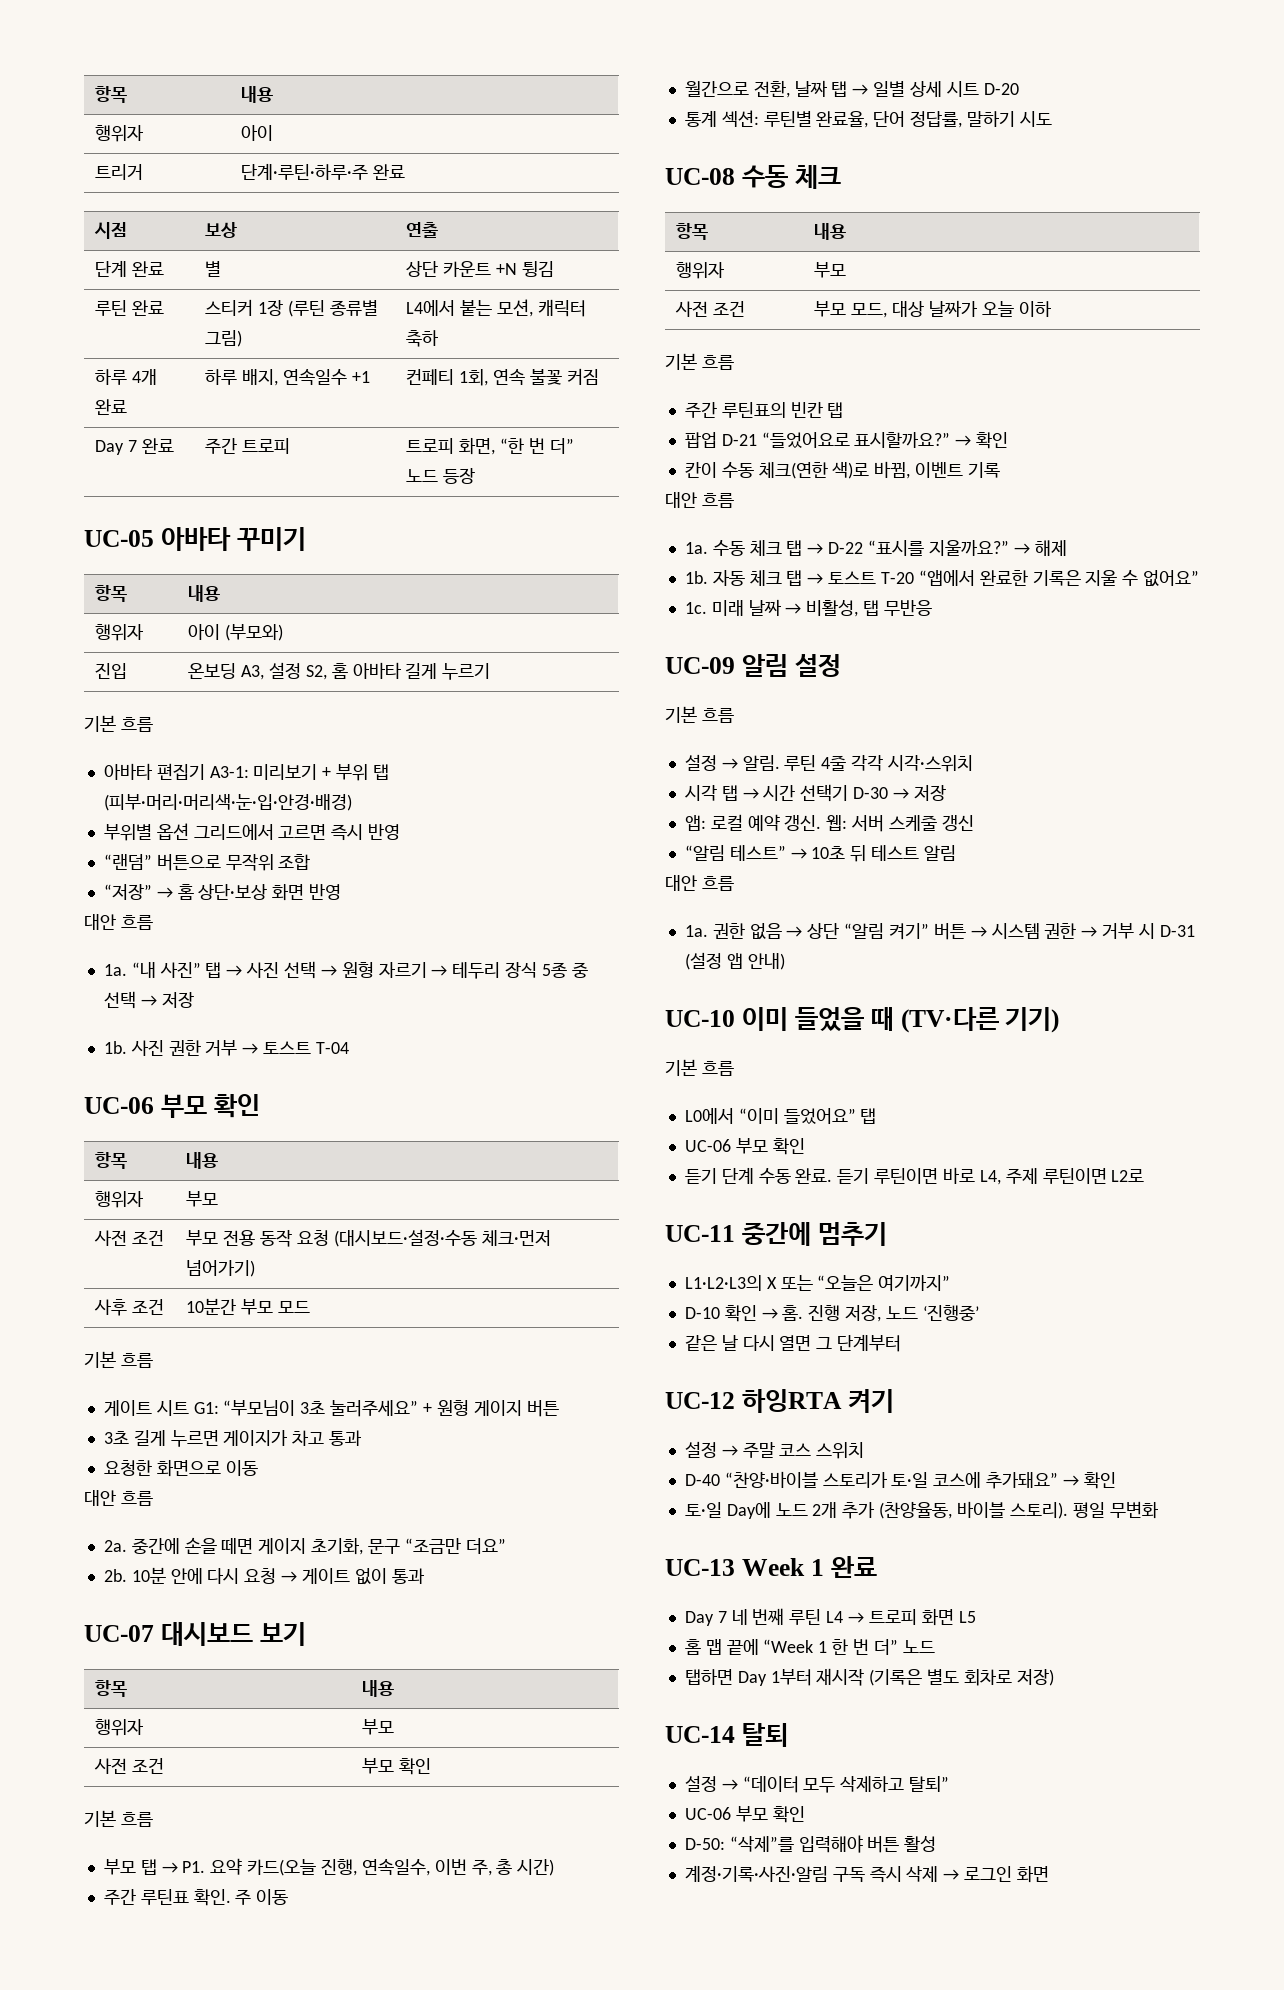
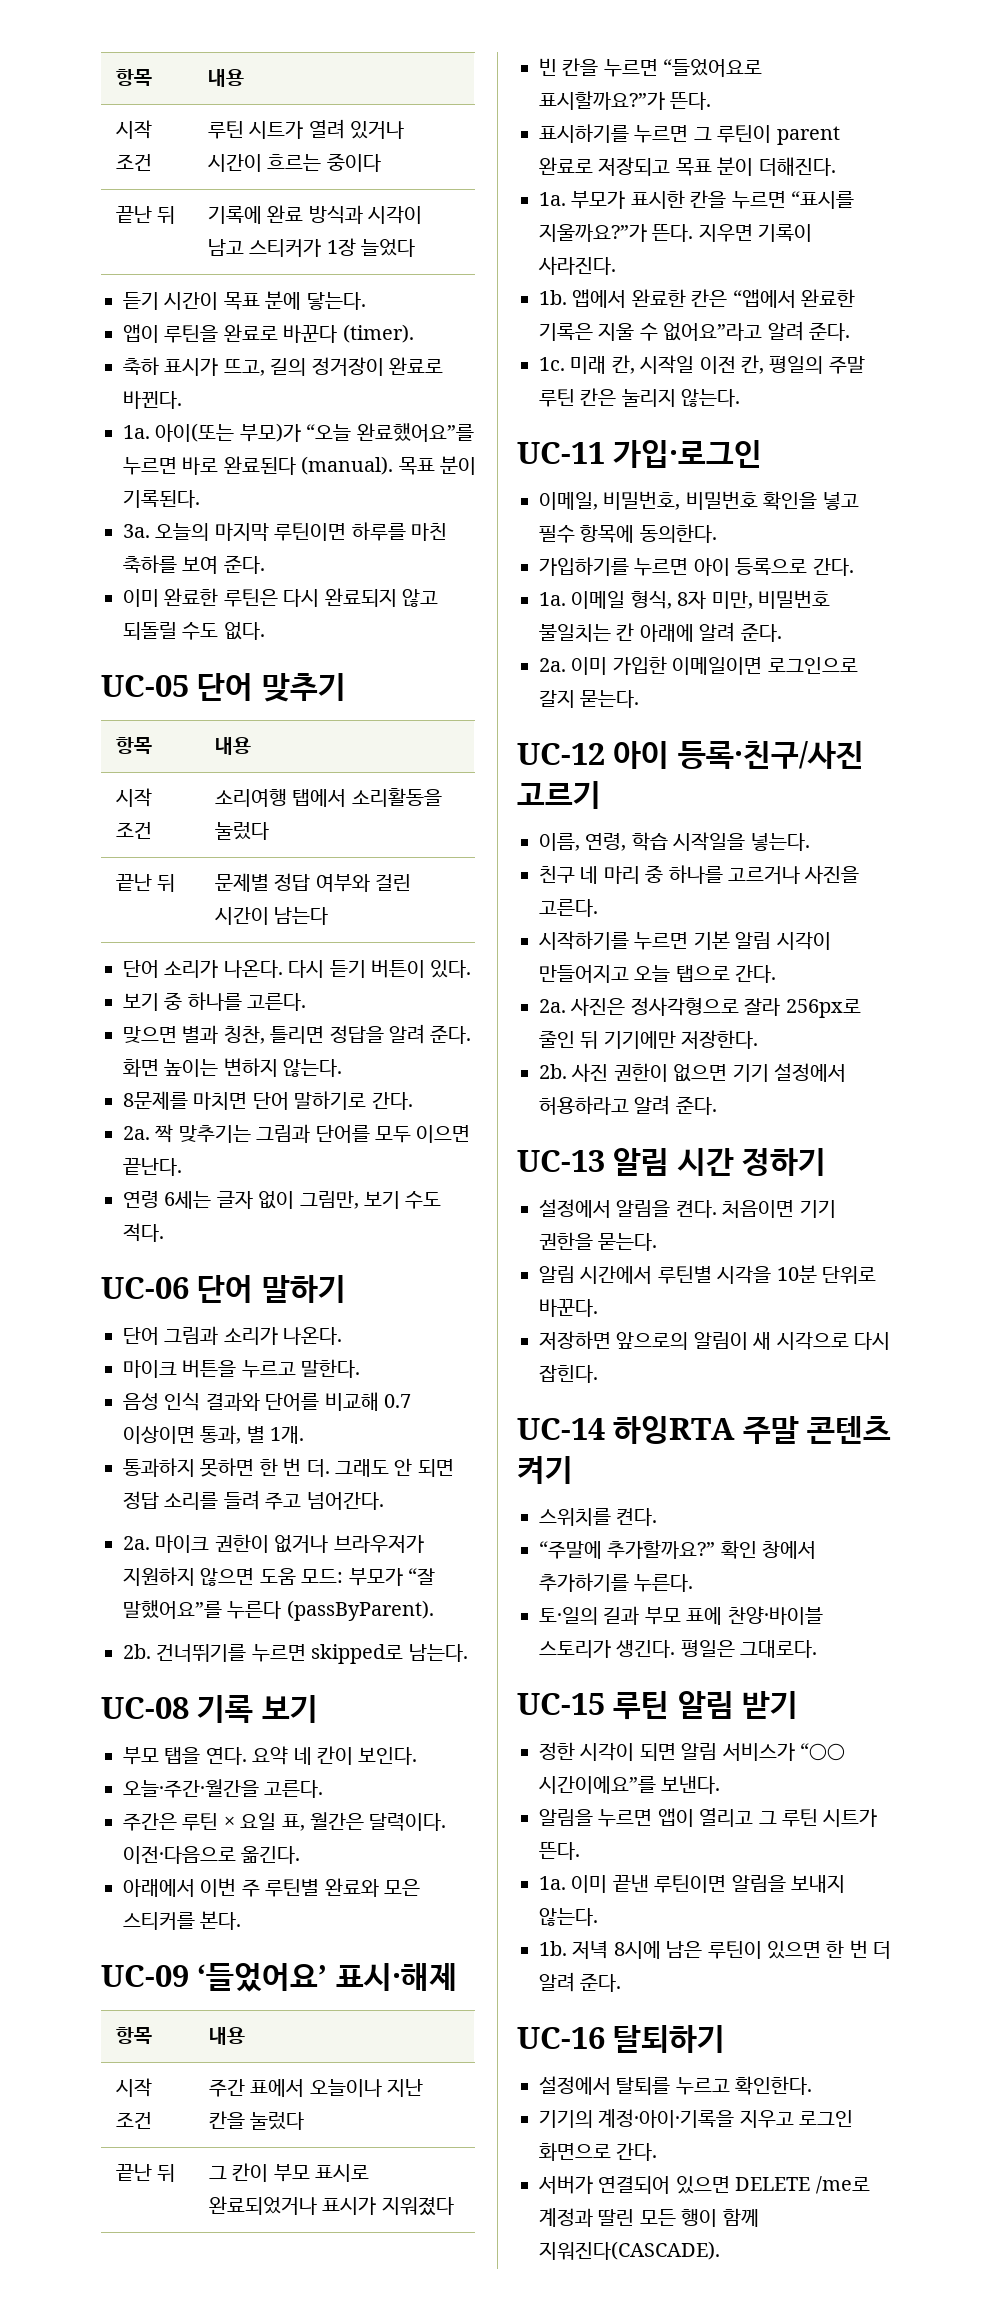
[95,86,128,103] [241,86,274,103] [95,125,145,142] [241,125,274,141] [95,164,144,180] [241,163,406,180] [94,222,128,239] [205,222,238,238] [406,222,439,238] [95,260,165,277] [205,261,222,277] [406,261,554,277] [95,300,165,316] [205,299,378,317] [205,330,243,347] [406,299,586,317] [406,330,439,347] [95,369,158,385] [95,399,128,415] [205,369,370,386] [406,368,599,386] [95,438,174,455] [205,438,291,454] [406,437,574,455] [406,468,476,484] 항목 | 내용 // 행위자 | 아이 // 트리거 | 단계·루틴·하루·주 완료 // 시점 | 보상 | 연출 // 단계 완료 | 별 | 상단 카운트 +N 튕김 // 루틴 완료 | 스티커 1장 (루틴 종류별 그림) | L4에서 붙는 모션, 캐릭터 축하 // 하루 4개 완료 | 하루 배지, 연속일수 +1 | 컨페티 1회, 연속 불꽃 커짐 // Day 7 완료 | 주간 트로피 | 트로피 화면, “한 번 더” 노드 등장 -> [116,69,153,86] [208,69,245,87] [116,120,153,139] [116,154,153,171] [208,119,405,139] [208,153,381,172] [116,206,176,224] [208,205,423,224] [208,238,416,257] [123,291,366,310] [123,324,414,343] [123,357,443,376] [123,391,182,409] [123,423,474,442] [123,456,476,475] [123,490,200,508] [123,522,447,541] [123,555,265,574] [123,588,438,607] [123,622,265,640] 항목 | 내용 // 시작 조건 | 루틴 시트가 열려 있거나 시간이 흐르는 중이다 // 끝난 뒤 | 기록에 완료 방식과 시각이 남고 스티커가 1장 늘었다 // 듣기 시간이 목표 분에 닿는다. // 앱이 루틴을 완료로 바꾼다 (timer). // 축하 표시가 뜨고, 길의 정거장이 완료로 바뀐다. // 1a. 아이(또는 부모)가 “오늘 완료했어요”를 누르면 바로 완료된다 (manual). 목표 분이 기록된다. // 3a. 오늘의 마지막 루틴이면 하루를 마친 축하를 보여 준다. // 이미 완료한 루틴은 다시 완료되지 않고 되돌릴 수도 없다.
[160,527,306,551] [95,585,128,602] [188,585,221,602] [95,624,145,641] [188,624,284,641] [95,663,128,679] [188,662,491,680] [84,715,153,732] [103,763,389,781] [103,794,352,811] [103,823,401,841] [103,853,311,871] [103,883,342,901] [84,914,153,930] [103,961,588,979] [103,991,194,1009] [103,1040,349,1056] [84,1094,260,1118] [95,1152,128,1169] [186,1152,219,1169] [95,1191,145,1208] [186,1191,219,1207] [94,1230,165,1246] [186,1229,551,1247] [186,1260,256,1277] [94,1299,165,1316] [186,1298,310,1315] [84,1351,153,1368] [103,1400,559,1417] [103,1430,363,1447] [103,1459,258,1477] [84,1490,153,1506] [103,1537,506,1555] [103,1567,425,1585] [84,1622,306,1646] [95,1680,128,1697] [362,1680,395,1697] [95,1719,145,1736] [362,1719,395,1735] [94,1758,165,1774] [362,1758,432,1775] [84,1810,153,1827] [103,1858,555,1876] [103,1889,289,1906] [684,80,1019,98] [684,110,1052,128] [665,165,841,189] [676,223,709,240] [814,223,847,240] [676,262,726,279] [814,262,847,278] [675,301,746,317] [814,300,1051,318] [665,353,734,370] [684,401,844,418] [684,432,1009,449] [684,461,1000,479] [665,492,734,508] [684,540,1067,556] [684,570,914,586] 아바타 꾸미기 // 항목 | 내용 // 행위자 | 아이 (부모와) // 진입 | 온보딩 A3, 설정 S2, 홈 아바타 길게 누르기 // 기본 흐름 // 아바타 편집기 A3-1: 미리보기 + 부위 탭 (피부·머리·머리색·눈·입·안경·배경) // 부위별 옵션 그리드에서 고르면 즉시 반영 // “랜덤” 버튼으로 무작위 조합 // “저장” → 홈 상단·보상 화면 반영 // 대안 흐름 // 1a. “내 사진” 탭 → 사진 선택 → 원형 자르기 → 테두리 장식 5종 중 선택 → 저장 // 1b. 사진 권한 거부 → 토스트 T-04 // UC-06 부모 확인 // 항목 | 내용 // 행위자 | 부모 // 사전 조건 | 부모 전용 동작 요청 (대시보드·설정·수동 체크·먼저 넘어가기) // 사후 조건 | 10분간 부모 모드 // 기본 흐름 // 게이트 시트 G1: “부모님이 3초 눌러주세요” + 원형 게이지 버튼 // 3초 길게 누르면 게이지가 차고 통과 // 요청한 화면으로 이동 // 대안 흐름 // 2a. 중간에 손을 떼면 게이지 초기화, 문구 “조금만 더요” // 2b. 10분 안에 다시 요청 → 게이트 없이 통과 // UC-07 대시보드 보기 // 항목 | 내용 // 행위자 | 부모 // 사전 조건 | 부모 확인 // 기본 흐름 // 부모 탭 → P1. 요약 카드(오늘 진행, 연속일수, 이번 주, 총 시간) // 주간 루틴표 확인. 주 이동 // 월간으로 전환, 날짜 탭 → 일별 상세 시트 D-20 // 통계 섹션: 루틴별 완료율, 단어 정답률, 말하기 시도 // UC-08 수동 체크 // 항목 | 내용 // 행위자 | 부모 // 사전 조건 | 부모 모드, 대상 날짜가 오늘 이하 // 기본 흐름 // 주간 루틴표의 빈칸 탭 // 팝업 D-21 “들었어요로 표시할까요?” → 확인 // 칸이 수동 체크(연한 색)로 바뀜, 이벤트 기록 // 대안 흐름 // 1a. 수동 체크 탭 → D-22 “표시를 지울까요?” → 해제 // 1b. 자동 체크 탭 → 토스트 T-20 -> [197,673,346,702] [116,737,153,754] [215,737,252,755] [116,788,153,807] [116,822,153,839] [215,788,442,807] [215,822,270,840] [116,874,176,892] [215,873,412,892] [215,907,329,925] [123,960,472,978] [123,992,307,1011] [123,1024,472,1044] [123,1058,343,1077] [123,1091,413,1110] [123,1124,471,1143] [123,1158,182,1176] [123,1191,442,1209] [123,1223,164,1242] [101,1275,346,1303] [123,1326,343,1345] [123,1359,361,1378] [123,1392,411,1411] [123,1425,305,1444] [123,1458,454,1477] [123,1490,384,1510] [123,1534,424,1553] [123,1567,435,1586] [123,1600,434,1621] [123,1644,468,1664] [101,1695,318,1723] [123,1746,418,1765] [123,1779,324,1798] [123,1812,447,1831] [123,1846,301,1864] [123,1878,420,1897] [123,1911,242,1930] [101,1963,457,1992] [116,2027,153,2044] [209,2027,246,2045] [116,2078,153,2097] [116,2112,153,2129] [209,2079,424,2097] [209,2111,305,2130] [116,2164,176,2182] [209,2163,370,2182] [209,2196,454,2216] [539,58,763,77] [539,91,712,110] [539,124,840,145] [539,157,836,176] [539,190,854,209] [539,224,813,242] [538,256,616,275] [539,289,728,308] 단어 맞추기 // 항목 | 내용 // 시작 조건 | 소리여행 탭에서 소리활동을 눌렀다 // 끝난 뒤 | 문제별 정답 여부와 걸린 시간이 남는다 // 단어 소리가 나온다. 다시 듣기 버튼이 있다. // 보기 중 하나를 고른다. // 맞으면 별과 칭찬, 틀리면 정답을 알려 준다. 화면 높이는 변하지 않는다. // 8문제를 마치면 단어 말하기로 간다. // 2a. 짝 맞추기는 그림과 단어를 모두 이으면 끝난다. // 연령 6세는 글자 없이 그림만, 보기 수도 적다. // UC-06 단어 말하기 // 단어 그림과 소리가 나온다. // 마이크 버튼을 누르고 말한다. // 음성 인식 결과와 단어를 비교해 0.7 이상이면 통과, 별 1개. // 통과하지 못하면 한 번 더. 그래도 안 되면 정답 소리를 들려 주고 넘어간다. // 2a. 마이크 권한이 없거나 브라우저가 지원하지 않으면 도움 모드: 부모가 “잘 말했어요”를 누른다 (passByParent). // 2b. 건너뛰기를 누르면 skipped로 남는다. // UC-08 기록 보기 // 부모 탭을 연다. 요약 네 칸이 보인다. // 오늘·주간·월간을 고른다. // 주간은 루틴 × 요일 표, 월간은 달력이다. 이전·다음으로 옮긴다. // 아래에서 이번 주 루틴별 완료와 모은 스티커를 본다. // UC-09 ‘들었어요’ 표시·해제 // 항목 | 내용 // 시작 조건 | 주간 표에서 오늘이나 지난 칸을 눌렀다 // 끝난 뒤 | 그 칸이 부모 표시로 완료되었거나 표시가 지워졌다 // 빈 칸을 누르면 “들었어요로 표시할까요?”가 뜬다. // 표시하기를 누르면 그 루틴이 parent 완료로 저장되고 목표 분이 더해진다. // 1a. 부모가 표시한 칸을 누르면 “표시를 지울까요?”가 뜬다. 지우면 기록이 사라진다. // 1b. 앱에서 완료한 칸은
[1143,570,1200,587] 없어요” -> [663,321,850,341] 없어요”라고 알려 준다.
[748,599,932,617] [665,654,841,677] [665,706,734,723] [684,754,973,772] [684,784,946,802] [684,814,974,832] [684,845,956,862] [665,875,734,891] [684,923,1195,940] [684,952,785,970] [665,1007,1060,1033] [665,1059,734,1076] [684,1108,877,1125] [684,1138,805,1155] [684,1167,1145,1185] [665,1222,887,1246] [684,1275,951,1291] [684,1305,979,1322] [684,1334,902,1352] [665,1389,894,1413] [684,1441,865,1459] [684,1471,1116,1489] [684,1501,1159,1519] [665,1556,877,1578] [684,1608,976,1626] [684,1639,935,1655] [684,1668,1054,1686] [665,1723,788,1747] [684,1775,950,1793] [684,1806,805,1823] [684,1835,937,1853] [684,1865,1049,1883] 날짜 → 비활성, 탭 무반응 // UC-09 알림 설정 // 기본 흐름 // 설정 → 알림. 루틴 4줄 각각 시각·스위치 // 시각 탭 → 시간 선택기 D-30 → 저장 // 앱: 로컬 예약 갱신. 웹: 서버 스케줄 갱신 // “알림 테스트” → 10초 뒤 테스트 알림 // 대안 흐름 // 1a. 권한 없음 → 상단 “알림 켜기” 버튼 → 시스템 권한 → 거부 시 D-31 (설정 앱 안내) // UC-10 이미 들었을 때 (TV·다른 기기) // 기본 흐름 // L0에서 “이미 들었어요” 탭 // UC-06 부모 확인 // 듣기 단계 수동 완료. 듣기 루틴이면 바로 L4, 주제 루틴이면 L2로 // UC-11 중간에 멈추기 // L1·L2·L3의 X 또는 “오늘은 여기까지” // D-10 확인 → 홈. 진행 저장, 노드 ‘진행중’ // 같은 날 다시 열면 그 단계부터 // UC-12 하잉RTA 켜기 // 설정 → 주말 코스 스위치 // D-40 “찬양·바이블 스토리가 토·일 코스에 추가돼요” → 확인 // 토·일 Day에 노드 2개 추가 (찬양율동, 바이블 스토리). 평일 무변화 // UC-13 Week 1 완료 // Day 7 네 번째 루틴 L4 → 트로피 화면 L5 // 홈 맵 끝에 “Week 1 한 번 더” 노드 // 탭하면 Day 1부터 재시작 (기록은 별도 회차로 저장) // UC-14 탈퇴 // 설정 → “데이터 모두 삭제하고 탈퇴” // UC-06 부모 확인 // D-50: “삭제”를 입력해야 버튼 활성 // 계정·기록·사진·알림 구독 즉시 삭제 → 로그인 화면 -> [611,355,865,374] [539,388,741,407] [517,440,763,468] [539,491,859,510] [539,524,717,543] [539,557,854,576] [539,590,830,609] [539,622,782,642] [539,656,858,675] [539,690,640,708] [517,741,864,769] [517,781,601,809] [539,832,810,851] [539,865,860,884] [539,899,598,917] [539,931,831,950] [539,964,777,983] [539,997,861,1018] [539,1030,759,1049] [539,1063,846,1082] [539,1095,717,1115] [517,1148,827,1176] [539,1199,836,1218] [539,1232,658,1251] [539,1265,876,1284] [539,1299,598,1317] [539,1331,890,1350] [539,1364,598,1383] [517,1416,892,1444] [517,1456,573,1484] [539,1508,658,1526] [539,1540,817,1559] [539,1573,694,1592] [539,1606,823,1625] [539,1640,818,1658] [517,1691,799,1720] [539,1742,845,1761] [539,1776,721,1794] [539,1808,878,1827] [539,1842,580,1860] [539,1875,845,1893] [539,1908,598,1926] [539,1940,892,1959] [539,1972,622,1992] [517,2025,726,2053] [539,2076,813,2095] [539,2109,854,2128] [539,2143,658,2161] [538,2176,870,2194] [539,2208,759,2227] [539,2241,720,2260] 칸, 시작일 이전 칸, 평일의 주말 루틴 칸은 눌리지 않는다. // UC-11 가입·로그인 // 이메일, 비밀번호, 비밀번호 확인을 넣고 필수 항목에 동의한다. // 가입하기를 누르면 아이 등록으로 간다. // 1a. 이메일 형식, 8자 미만, 비밀번호 불일치는 칸 아래에 알려 준다. // 2a. 이미 가입한 이메일이면 로그인으로 갈지 묻는다. // UC-12 아이 등록·친구/사진 고르기 // 이름, 연령, 학습 시작일을 넣는다. // 친구 네 마리 중 하나를 고르거나 사진을 고른다. // 시작하기를 누르면 기본 알림 시각이 만들어지고 오늘 탭으로 간다. // 2a. 사진은 정사각형으로 잘라 256px로 줄인 뒤 기기에만 저장한다. // 2b. 사진 권한이 없으면 기기 설정에서 허용하라고 알려 준다. // UC-13 알림 시간 정하기 // 설정에서 알림을 켠다. 처음이면 기기 권한을 묻는다. // 알림 시간에서 루틴별 시각을 10분 단위로 바꾼다. // 저장하면 앞으로의 알림이 새 시각으로 다시 잡힌다. // UC-14 하잉RTA 주말 콘텐츠 켜기 // 스위치를 켠다. // “주말에 추가할까요?” 확인 창에서 추가하기를 누른다. // 토·일의 길과 부모 표에 찬양·바이블 스토리가 생긴다. 평일은 그대로다. // UC-15 루틴 알림 받기 // 정한 시각이 되면 알림 서비스가 “○○ 시간이에요”를 보낸다. // 알림을 누르면 앱이 열리고 그 루틴 시트가 뜬다. // 1a. 이미 끝낸 루틴이면 알림을 보내지 않는다. // 1b. 저녁 8시에 남은 루틴이 있으면 한 번 더 알려 준다. // UC-16 탈퇴하기 // 설정에서 탈퇴를 누르고 확인한다. // 기기의 계정·아이·기록을 지우고 로그인 화면으로 간다. // 서버가 연결되어 있으면 DELETE /me로 계정과 딸린 모든 행이 함께 지워진다(CASCADE).

